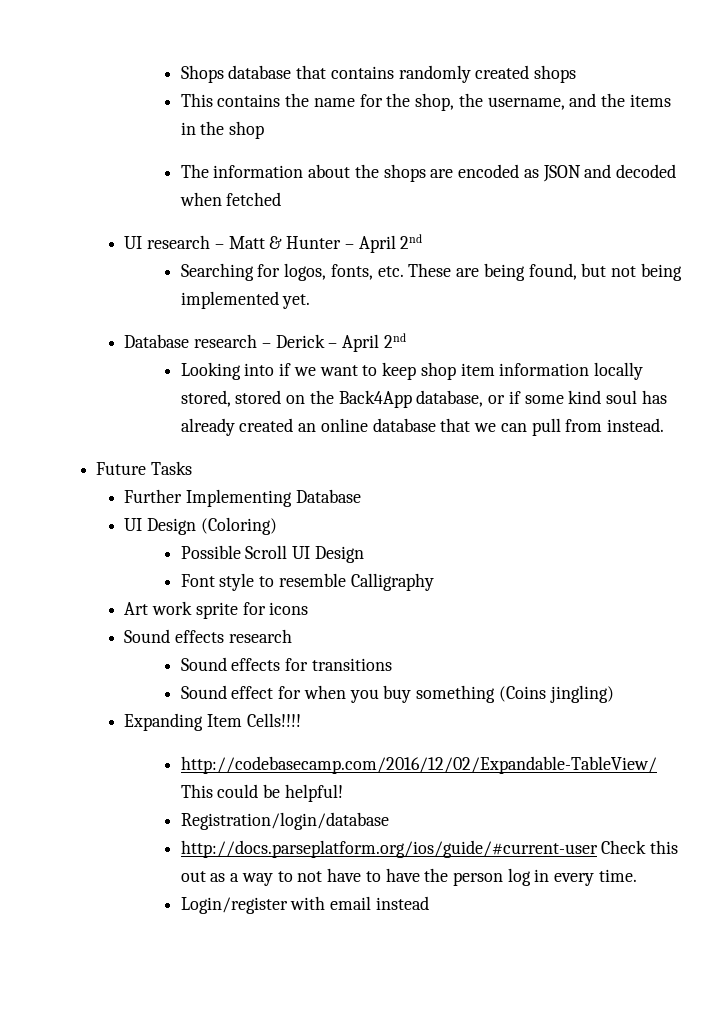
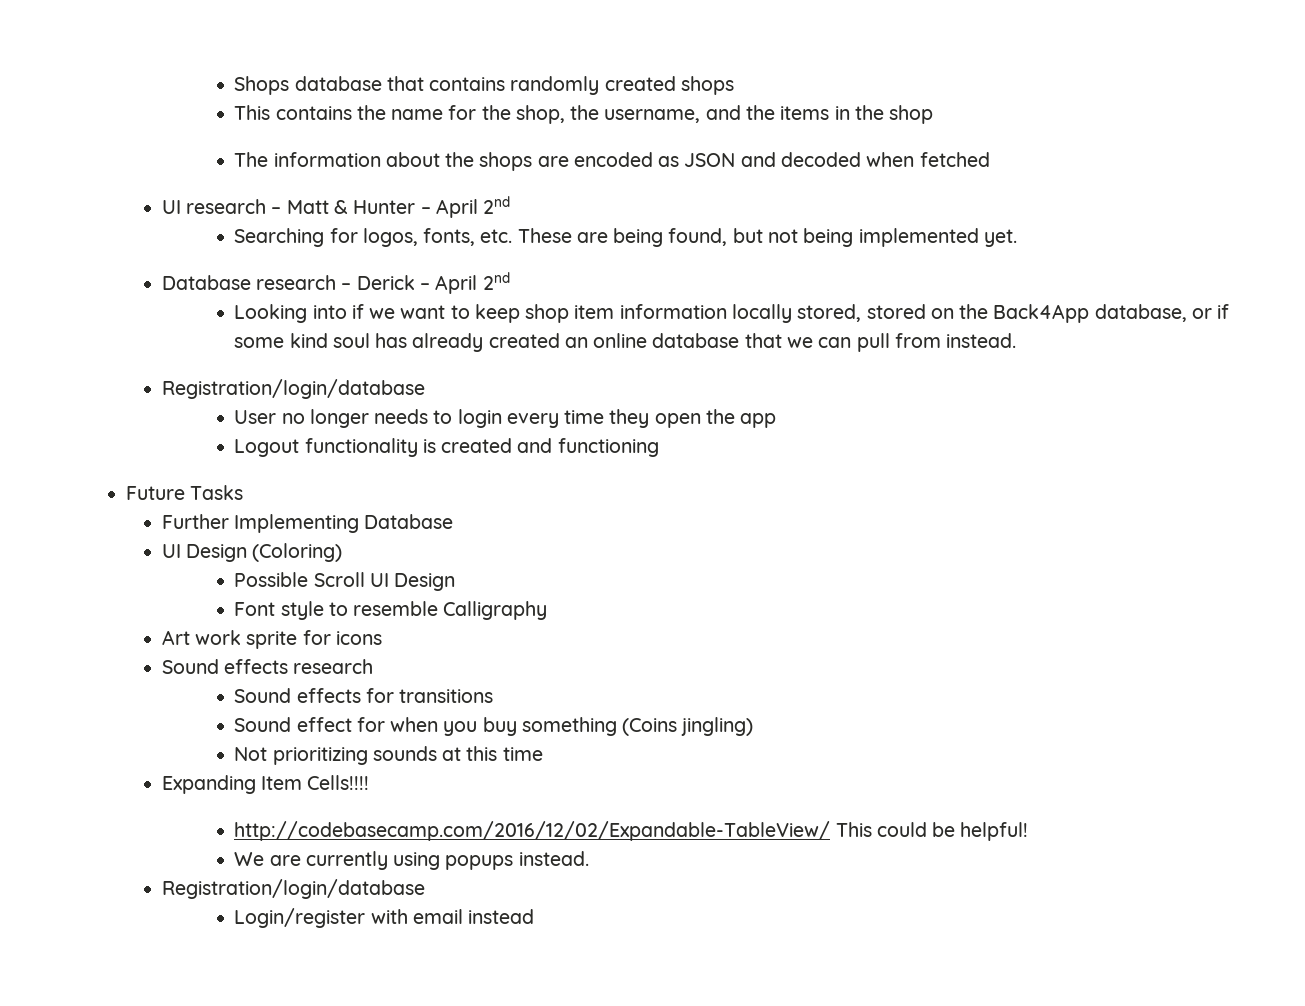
(664, 425) none -> [161,379,425,399] [234,409,777,428] [234,438,659,457] // Registration/login/database // User no longer needs to login every time they open the app // Logout functionality is created and functioning
(614, 694) none -> [234,746,543,765] // Not prioritizing sounds at this time
[180,812,389,830] [180,840,679,858] [180,868,637,886] Registration/login/database // http://docs.parseplatform.org/ios/guide/#current-user Check this out as a way to not have to have the person log in every time. -> [234,851,589,870] [161,879,425,899] We are currently using popups instead. // Registration/login/database

